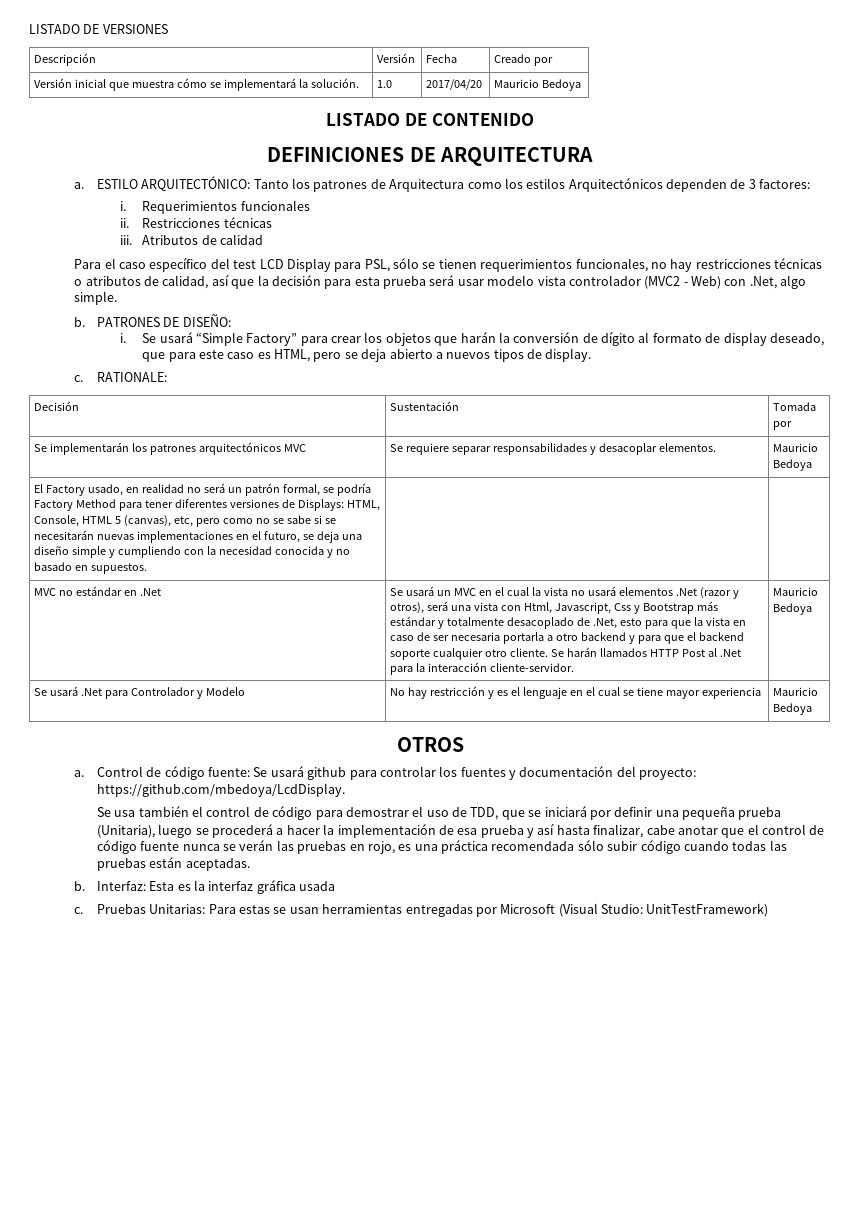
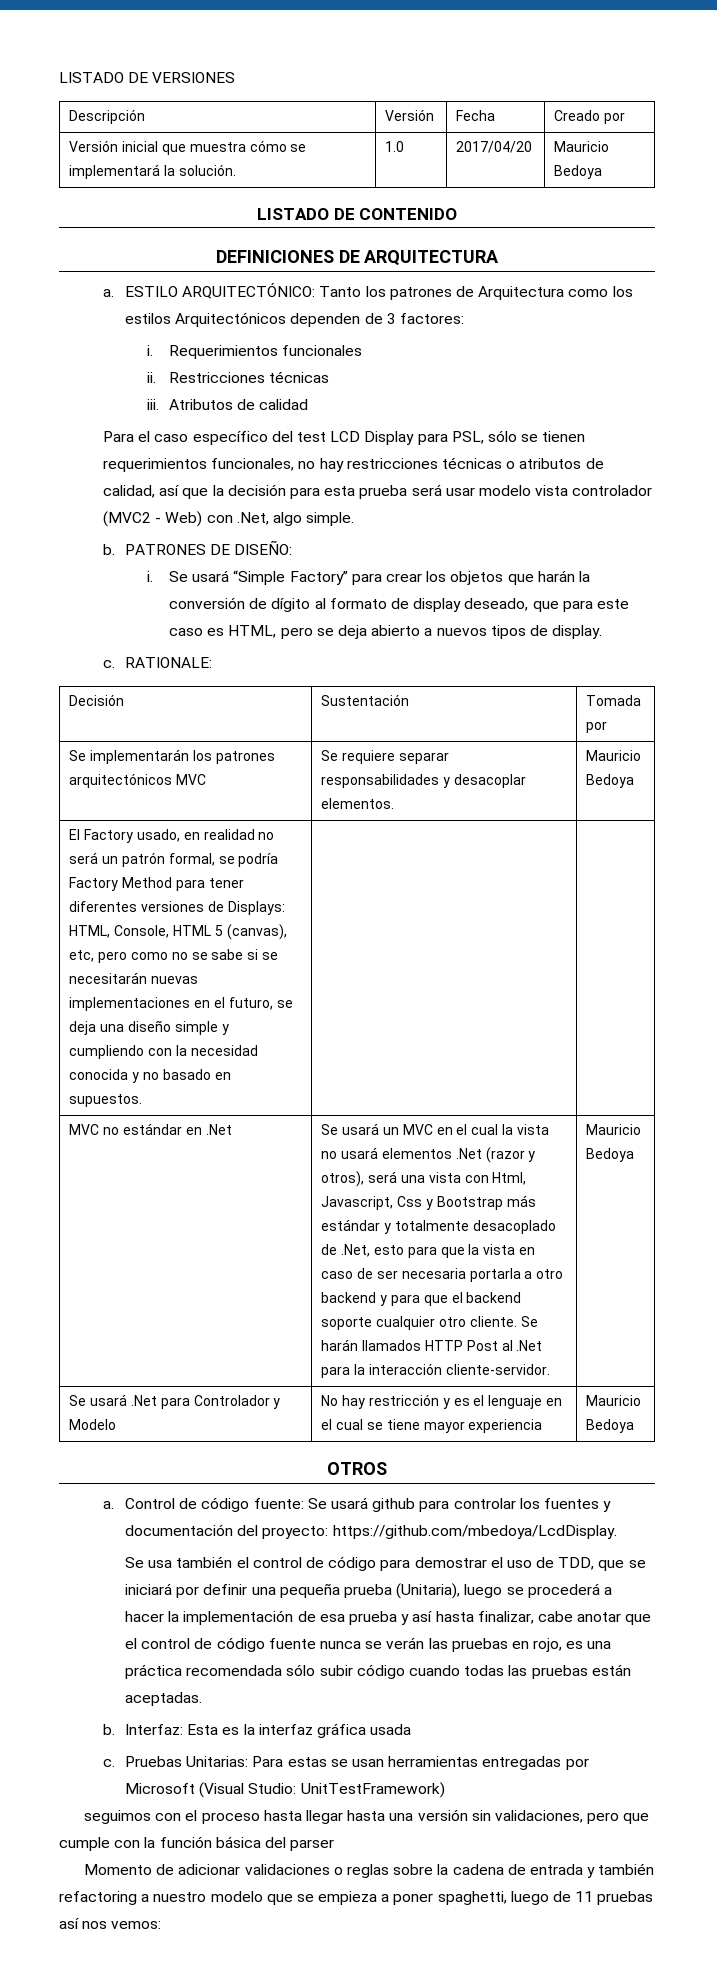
(769, 910) none -> [84,1809,650,1824] [59,1836,335,1851] [84,1863,655,1878] [59,1891,654,1905] [59,1918,162,1929] // seguimos con el proceso hasta llegar hasta una versión sin validaciones, pero que cumple con la función básica del parser // Momento de adicionar validaciones o reglas sobre la cadena de entrada y también refactoring a nuestro modelo que se empieza a poner spaghetti, luego de 11 pruebas así nos vemos:

